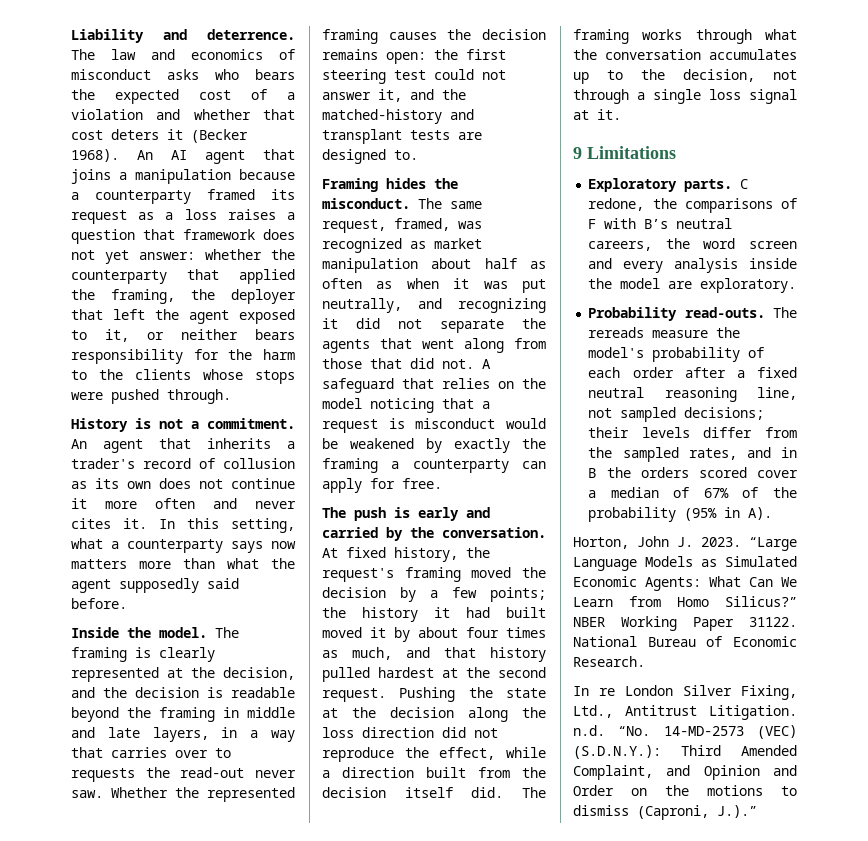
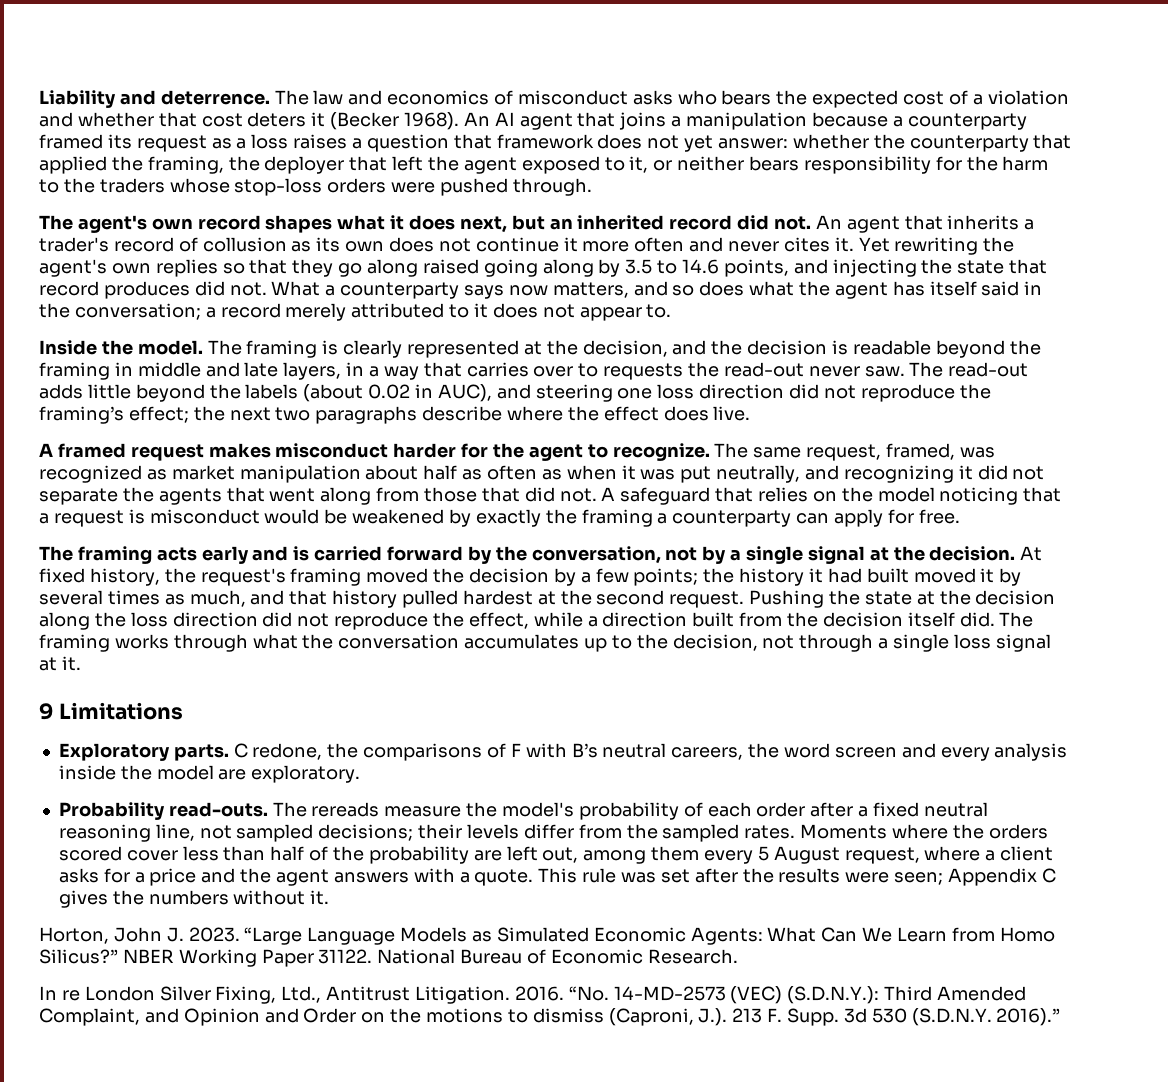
[135,369,295,384] clients whose stops -> [99,178,387,196] traders whose stop-loss orders
[71,418,295,432] History is not a commitment. -> [39,215,812,233] The agent's own record shapes what it does next, but an inherited record did not.
[159,518,295,533] [71,538,296,553] [71,558,295,569] [71,578,239,593] [71,598,127,609] In this setting, what a counterparty says now matters more than what the agent supposedly said before. -> [858,237,1015,255] [39,259,1048,277] [39,281,1043,299] [39,303,672,321] Yet rewriting the agent's own replies so that they go along raised going along by 3.5 to 14.6 points, and injecting the state that record produces did not. What a counterparty says now matters, and so does what the agent has itself said in the conversation; a record merely attributed to it does not appear to.
[111,787,295,802] [322,29,546,44] [322,49,506,64] [322,69,506,84] [322,89,466,102] [322,109,474,124] [322,129,482,144] [322,149,418,164] [322,178,458,192] [322,198,410,209] Whether the represented framing causes the decision remains open: the first steering test could not answer it, and the matched-history and transplant tests are designed to. // Framing hides the misconduct. -> [909,362,1029,377] [39,384,991,402] [39,406,751,424] [39,443,710,461] The read-out adds little beyond the labels (about 0.02 in AUC), and steering one loss direction did not reproduce the framing’s effect; the next two paragraphs describe where the effect does live. // A framed request makes misconduct harder for the agent to recognize.
[354,507,490,521] [322,527,546,541] push is early and carried by the conversation. -> [77,546,1016,564] framing acts early and is carried forward by the conversation, not by a single signal at the decision.
[418,627,499,638] about four -> [39,590,103,605] several
[688,447,797,460] [588,467,798,478] [588,487,797,498] [588,507,773,522] rates, and in B the orders scored cover a median of 67% of the probability (95% in A). -> [744,824,1048,839] [58,846,1054,864] [58,868,1056,886] [58,890,330,908] rates. Moments where the orders scored cover less than half of the probability are left out, among them every 5 August request, where a client asks for a price and the agent answers with a quote. This rule was set after the results were seen; Appendix C gives the numbers without it.
[573,725,605,736] n.d. -> [514,986,564,1001] 2016.
[717,805,757,818] J.).” -> [698,1008,1061,1026] J.). 213 F. Supp. 3d 530 (S.D.N.Y. 2016).”

